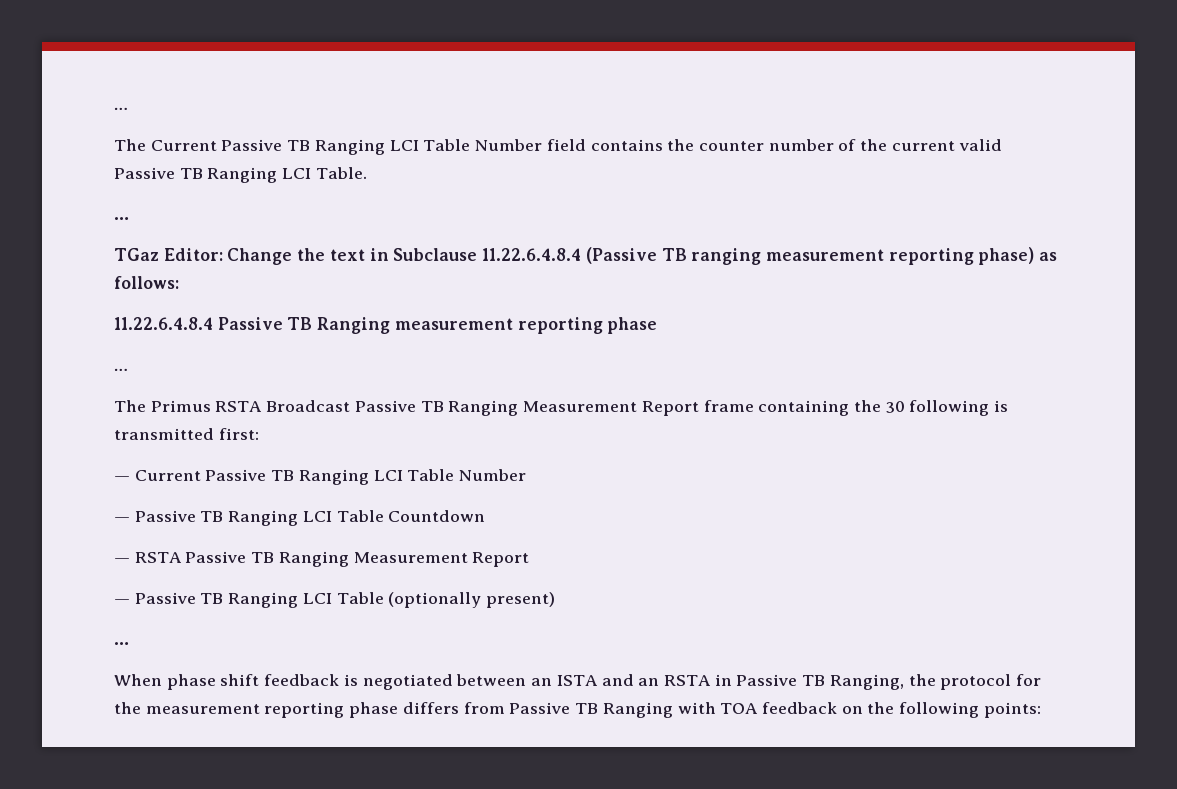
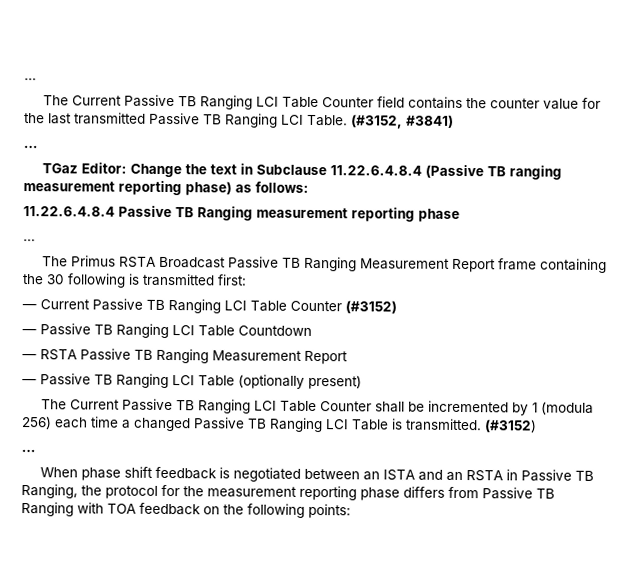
[475,139,543,151] Number -> [321,97,374,108] Counter
[768,139,1002,151] number of the current valid -> [542,97,601,110] [24,112,146,125] value for the last transmitted
(367, 173) none -> [351,114,454,129] (#3152, #3841)
[459,469,527,481] Number -> [290,300,397,314] Counter (#3152)
(556, 600) none -> [40,398,594,416] [21,416,537,433] // The Current Passive TB Ranging LCI Table Counter shall be incremented by 1 (modula 256) each time a changed Passive TB Ranging LCI Table is transmitted. (#3152)

